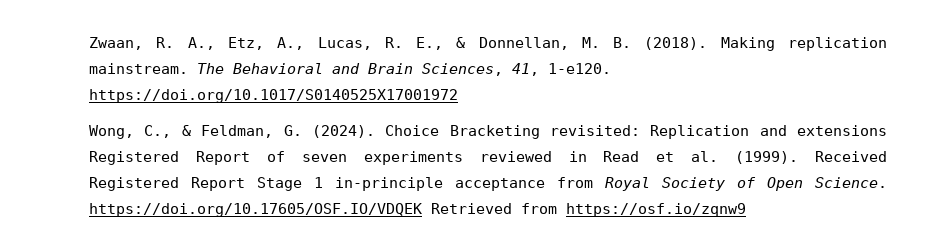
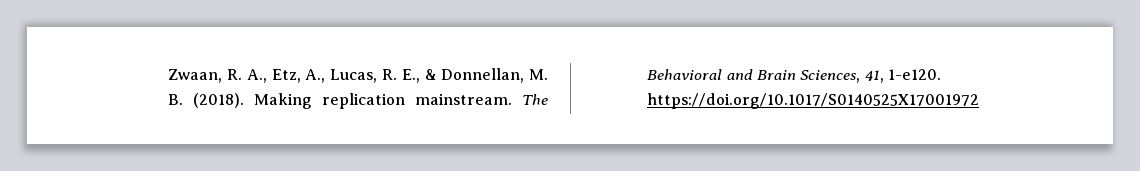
[89,125,887,139] [89,151,888,165] [89,177,887,191] [89,203,747,217] // Wong, C., & Feldman, G. (2024). Choice Bracketing revisited: Replication and extensions Registered Report of seven experiments reviewed in Read et al. (1999). Received Registered Report Stage 1 in-principle acceptance from Royal Society of Open Science. https://doi.org/10.17605/OSF.IO/VDQEK Retrieved from https://osf.io/zqnw9 -> (980, 101) none

